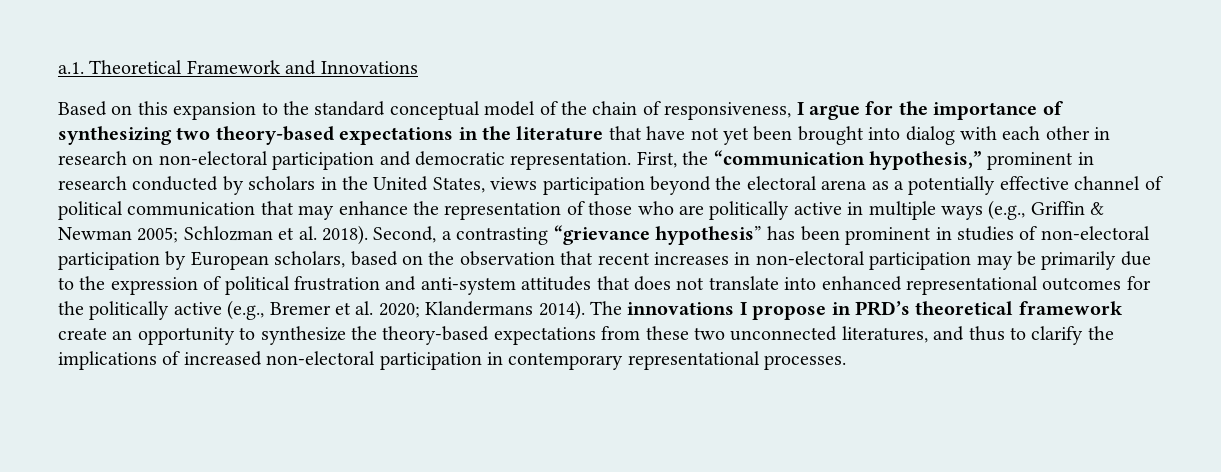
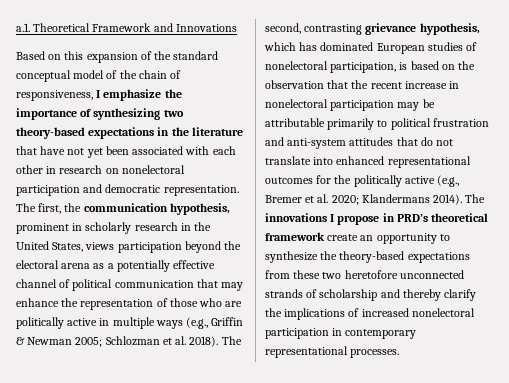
[261,102,278,115] to -> [140,51,152,60] of
[808,101,894,120] argue for -> [103,89,162,101] emphasize
[797,126,955,145] brought into dialog -> [132,146,184,155] associated
[158,151,268,165] non-electoral -> [121,165,185,174] nonelectoral
[636,150,1094,170] [58,176,316,195] First, the “communication hypothesis,” prominent in research conducted by scholars -> [16,203,230,215] [16,222,178,234] The first, the communication hypothesis, prominent in scholarly research
[373,225,1150,245] [58,251,346,270] Second, a contrasting “grievance hypothesis” has been prominent in studies of non-electoral participation by European scholars, -> [221,336,242,345] [265,23,480,35] [264,42,478,54] [265,61,408,73] The second, contrasting grievance hypothesis, which has dominated European studies of nonelectoral participation, is
[597,251,1151,270] [58,276,222,295] recent increases in non-electoral participation may be primarily due to the expression of -> [351,80,460,89] [265,99,435,111] [265,118,388,130] the recent increase in nonelectoral participation may be attributable primarily to
[633,276,671,291] does -> [420,137,433,146] do
[730,326,1026,343] unconnected literatures, and thus to -> [344,270,464,279] [265,289,441,301] heretofore unconnected strands of scholarship and thereby
[266,351,376,365] non-electoral -> [411,308,475,317] nonelectoral

